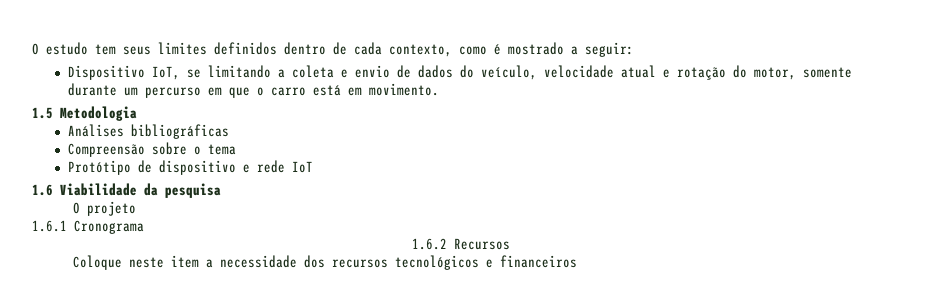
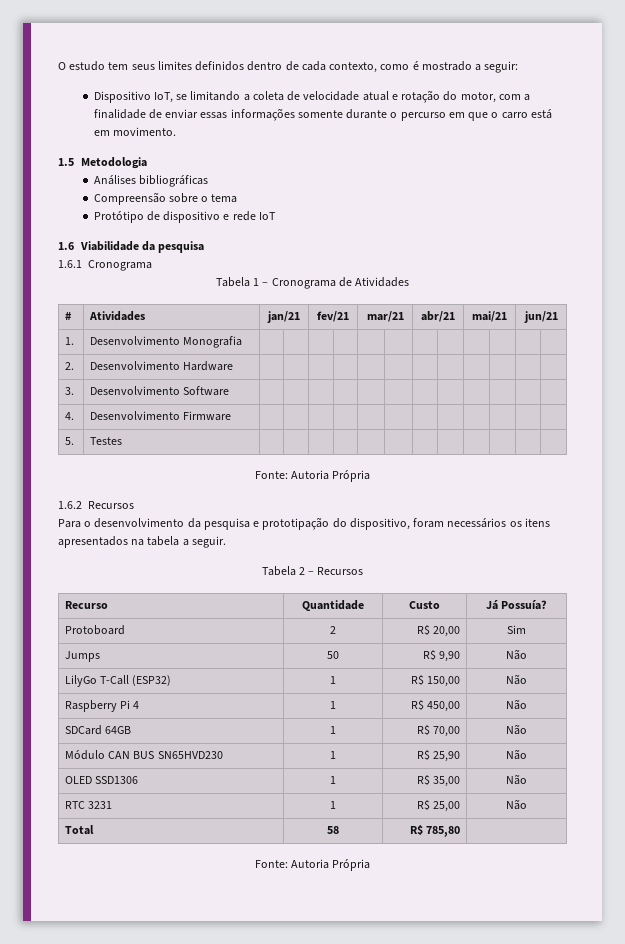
[341,65,538,80] e envio de dados do veículo, -> [287,91,301,101] de
(797, 73) none -> [498,94,531,101] [93,108,295,121] com a finalidade de enviar essas informações
[124,87,139,96] um -> [390,112,398,118] o
[72,201,136,216] // O projeto -> (205, 247) none
[412,238,510,250] [72,255,577,270] 1.6.2 Recursos // Coloque neste item a necessidade dos recursos tecnológicos e financeiros -> [215,277,410,289] [64,312,71,320] [88,311,145,321] [267,311,300,323] [317,311,349,322] [366,311,404,322] [421,311,455,322] [472,311,507,322] [523,311,558,323] [64,337,74,345] [89,336,243,348] [64,362,74,370] [89,361,234,371] [64,387,74,395] [89,386,230,396] [64,412,74,420] [89,411,232,421] [64,437,74,445] [89,437,122,445] [254,470,371,482] [58,501,134,509] [58,517,550,530] [58,536,226,548] [261,566,364,576] [64,601,108,609] [302,600,364,611] [409,601,440,609] [485,600,548,610] [64,625,125,635] [330,626,336,634] [416,625,461,637] [507,625,526,634] [64,651,100,662] [327,651,339,659] [422,650,461,662] [506,649,527,660] [64,675,172,687] [330,676,336,684] [410,675,461,687] [506,674,527,685] [64,700,140,712] [330,701,336,709] [410,700,461,712] [506,699,527,710] [64,725,132,735] [330,726,336,734] [416,725,461,737] [506,724,527,735] [64,750,223,760] [330,751,336,759] [416,750,461,762] [506,749,527,760] [64,776,139,784] [330,776,336,784] [416,775,461,787] [506,774,527,785] [64,801,113,809] [330,801,336,809] [416,800,461,812] [506,799,527,810] [64,825,94,835] [327,826,339,834] [409,825,461,837] [254,859,371,871] Tabela 1 – Cronograma de Atividades // # | Atividades | jan/21 | fev/21 | mar/21 | abr/21 | mai/21 | jun/21 // 1. | Desenvolvimento Monografia | | | | | | | | | | | | // 2. | Desenvolvimento Hardware | | | | | | | | | | | | // 3. | Desenvolvimento Software | | | | | | | | | | | | // 4. | Desenvolvimento Firmware | | | | | | | | | | | | // 5. | Testes | | | | | | | | | | | | // Fonte: Autoria Própria // 1.6.2 Recursos // Para o desenvolvimento da pesquisa e prototipação do dispositivo, foram necessários os itens apresentados na tabela a seguir. // Tabela 2 – Recursos // Recurso | Quantidade | Custo | Já Possuía? // Protoboard | 2 | R$ 20,00 | Sim // Jumps | 50 | R$ 9,90 | Não // LilyGo T-Call (ESP32) | 1 | R$ 150,00 | Não // Raspberry Pi 4 | 1 | R$ 450,00 | Não // SDCard 64GB | 1 | R$ 70,00 | Não // Módulo CAN BUS SN65HVD230 | 1 | R$ 25,90 | Não // OLED SSD1306 | 1 | R$ 35,00 | Não // RTC 3231 | 1 | R$ 25,00 | Não // Total | 58 | R$ 785,80 | // Fonte: Autoria Própria

